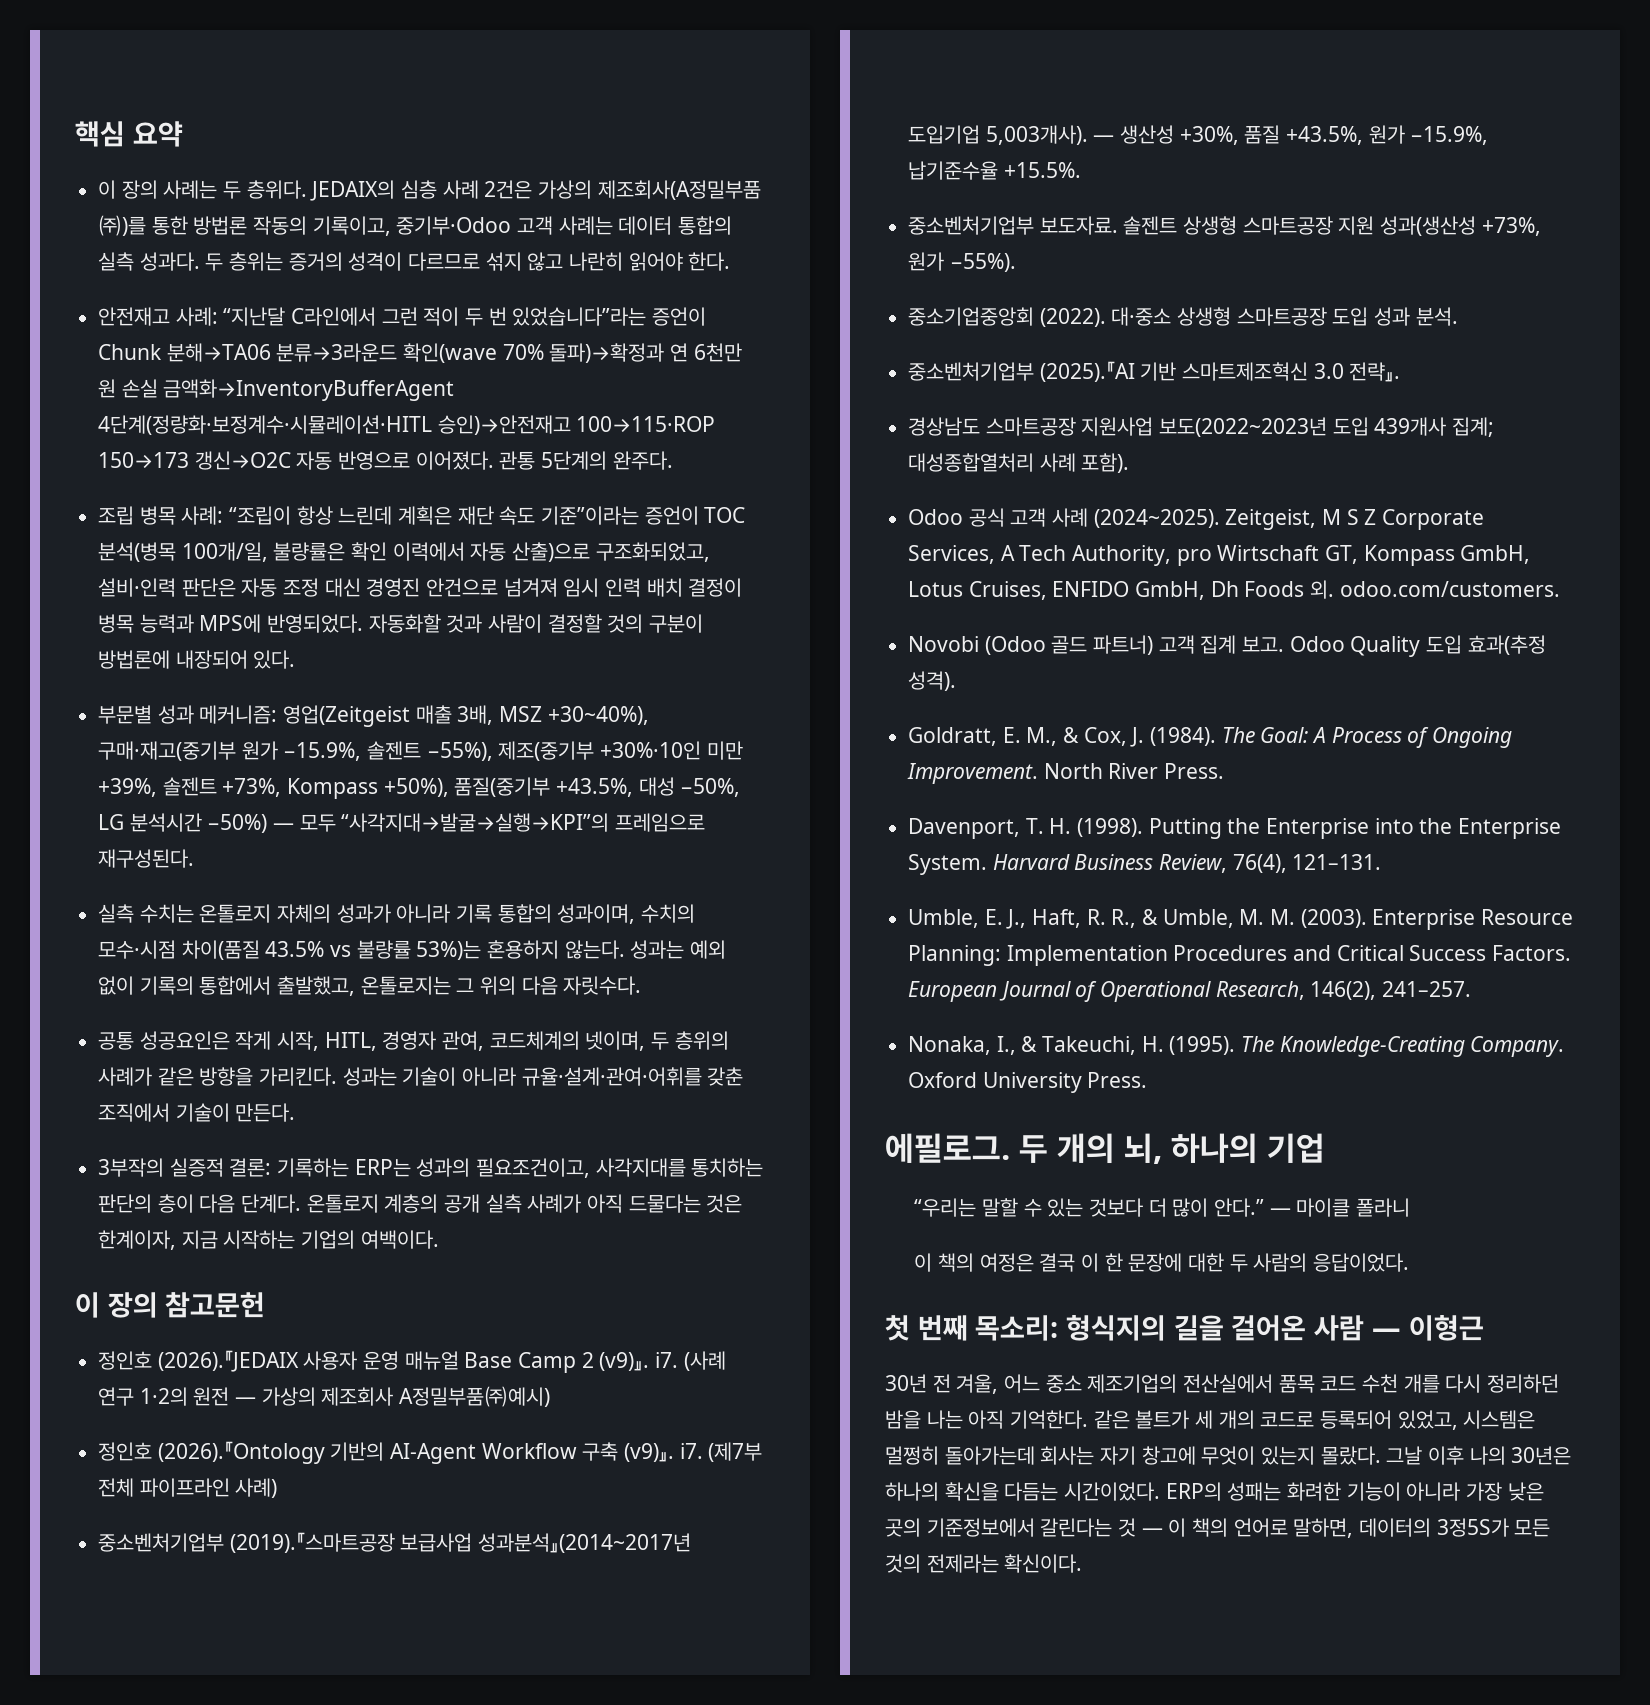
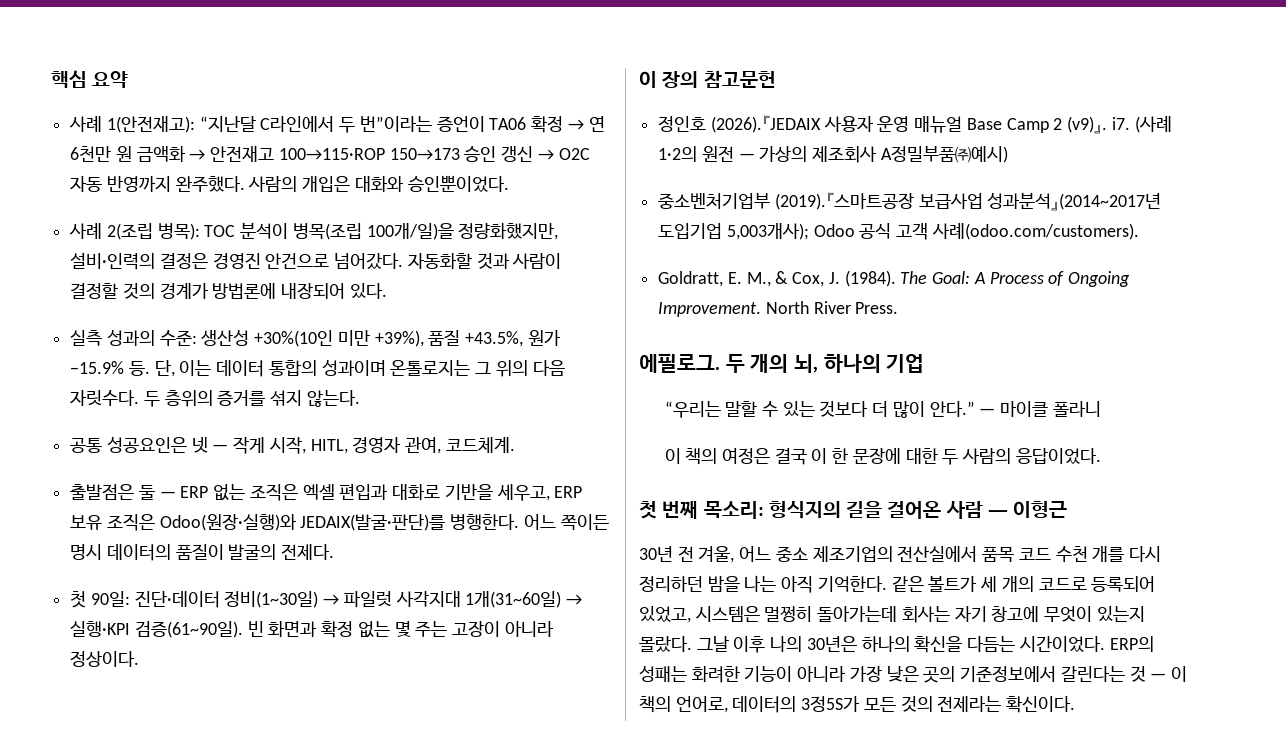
[98,180,761,201] [98,215,733,236] [98,252,731,271] [98,307,707,326] [98,343,742,363] [98,379,455,401] [98,415,716,435] [98,451,673,470] [98,506,746,525] [98,542,710,562] [98,578,743,597] [98,614,364,633] 이 장의 사례는 두 층위다. JEDAIX의 심층 사례 2건은 가상의 제조회사(A정밀부품㈜)를 통한 방법론 작동의 기록이고, 중기부·Odoo 고객 사례는 데이터 통합의 실측 성과다. 두 층위는 증거의 성격이 다르므로 섞지 않고 나란히 읽어야 한다. // 안전재고 사례: “지난달 C라인에서 그런 적이 두 번 있었습니다”라는 증언이 Chunk 분해→TA06 분류→3라운드 확인(wave 70% 돌파)→확정과 연 6천만 원 손실 금액화→InventoryBufferAgent 4단계(정량화·보정계수·시뮬레이션·HITL 승인)→안전재고 100→115·ROP 150→173 갱신→O2C 자동 반영으로 이어졌다. 관통 5단계의 완주다. // 조립 병목 사례: “조립이 항상 느린데 계획은 재단 속도 기준”이라는 증언이 TOC 분석(병목 100개/일, 불량률은 확인 이력에서 자동 산출)으로 구조화되었고, 설비·인력 판단은 자동 조정 대신 경영진 안건으로 넘겨져 임시 인력 배치 결정이 병목 능력과 MPS에 반영되었다. -> [69,115,605,133] [70,145,590,163] [70,175,509,193] [69,222,559,240] [70,252,404,270] 사례 1(안전재고): “지난달 C라인에서 두 번”이라는 증언이 TA06 확정 → 연 6천만 원 금액화 → 안전재고 100→115·ROP 150→173 승인 갱신 → O2C 자동 반영까지 완주했다. 사람의 개입은 대화와 승인뿐이었다. // 사례 2(조립 병목): TOC 분석이 병목(조립 100개/일)을 정량화했지만, 설비·인력의 결정은 경영진 안건으로 넘어갔다.
[649,614,704,633] 구분이 -> [159,282,209,299] 경계가
[98,705,649,727] [98,741,743,761] [98,777,741,799] [98,813,706,833] [98,849,195,868] [98,904,696,924] [98,940,727,960] [98,976,356,996] 부문별 성과 메커니즘: 영업(Zeitgeist 매출 3배, MSZ +30~40%), 구매·재고(중기부 원가 −15.9%, 솔젠트 −55%), 제조(중기부 +30%·10인 미만 +39%, 솔젠트 +73%, Kompass +50%), 품질(중기부 +43.5%, 대성 −50%, LG 분석시간 −50%) — 모두 “사각지대→발굴→실행→KPI”의 프레임으로 재구성된다. // 실측 수치는 온톨로지 자체의 성과가 아니라 기록 통합의 성과이며, 수치의 모수·시점 차이(품질 43.5% vs 불량률 53%)는 혼용하지 않는다. 성과는 예외 없이 기록의 통합에서 출발했고, -> [70,330,561,347] [70,360,386,377] 실측 성과의 수준: 생산성 +30%(10인 미만 +39%), 품질 +43.5%, 원가 −15.9% 등. 단, 이는 데이터 통합의 성과이며
(642, 985) none -> [143,390,360,407] 두 층위의 증거를 섞지 않는다.
(230, 1040) none -> [191,437,229,453] 넷 —
[489,1031,729,1051] [98,1067,744,1086] [98,1103,296,1122] [98,1158,764,1178] [98,1194,743,1213] [98,1230,439,1250] 코드체계의 넷이며, 두 층위의 사례가 같은 방향을 가리킨다. 성과는 기술이 아니라 규율·설계·관여·어휘를 갖춘 조직에서 기술이 만든다. // 3부작의 실증적 결론: 기록하는 ERP는 성과의 필요조건이고, 사각지대를 통치하는 판단의 층이 다음 단계다. 온톨로지 계층의 공개 실측 사례가 아직 드물다는 것은 한계이자, 지금 시작하는 기업의 여백이다. -> [445,436,515,453] [70,483,583,501] [70,514,609,531] [70,544,335,561] [70,591,583,608] [70,620,554,638] [70,651,140,667] 코드체계. // 출발점은 둘 — ERP 없는 조직은 엑셀 편입과 대화로 기반을 세우고, ERP 보유 조직은 Odoo(원장·실행)와 JEDAIX(발굴·판단)를 병행한다. 어느 쪽이든 명시 데이터의 품질이 발굴의 전제다. // 첫 90일: 진단·데이터 정비(1~30일) → 파일럿 사각지대 1개(31~60일) → 실행·KPI 검증(61~90일). 빈 화면과 확정 없는 몇 주는 고장이 아니라 정상이다.
[98,1387,135,1406] 연구 -> (1172, 124) none
[98,1441,763,1464] [98,1478,278,1498] // 정인호 (2026).『Ontology 기반의 AI-Agent Workflow 구축 (v9)』. i7. (제7부 전체 파이프라인 사례) -> (1008, 154) none
[985,125,1489,145] [908,161,1081,180] [908,216,1541,236] [908,252,1016,272] [908,307,1458,327] [908,361,1401,382] [908,417,1495,437] [908,453,1130,473] [908,508,1485,530] [908,545,1531,566] [908,580,1560,600] [908,635,1546,657] [908,671,957,691] 5,003개사). — 생산성 +30%, 품질 +43.5%, 원가 −15.9%, 납기준수율 +15.5%. // 중소벤처기업부 보도자료. 솔젠트 상생형 스마트공장 지원 성과(생산성 +73%, 원가 −55%). // 중소기업중앙회 (2022). 대·중소 상생형 스마트공장 도입 성과 분석. // 중소벤처기업부 (2025).『AI 기반 스마트제조혁신 3.0 전략』. // 경상남도 스마트공장 지원사업 보도(2022~2023년 도입 439개사 집계; 대성종합열처리 사례 포함). // Odoo 공식 고객 사례 (2024~2025). Zeitgeist, M S Z Corporate Services, A Tech Authority, pro Wirtschaft GT, Kompass GmbH, Lotus Cruises, ENFIDO GmbH, Dh Foods 외. odoo.com/customers. // Novobi (Odoo 골드 파트너) 고객 집계 보고. Odoo Quality 도입 효과(추정 성격). -> [726,223,1139,240] 5,003개사); Odoo 공식 고객 사례(odoo.com/customers).
[908,818,1562,839] [908,854,1382,875] [908,909,1574,930] [908,945,1572,966] [908,981,1472,1002] [908,1036,1565,1057] [908,1072,1148,1093] // Davenport, T. H. (1998). Putting the Enterprise into the Enterprise System. Harvard Business Review, 76(4), 121–131. // Umble, E. J., Haft, R. R., & Umble, M. M. (2003). Enterprise Resource Planning: Implementation Procedures and Critical Success Factors. European Journal of Operational Research, 146(2), 241–257. // Nonaka, I., & Takeuchi, H. (1995). The Knowledge-Creating Company. Oxford University Press. -> (899, 308) none
[1233,1518,1354,1538] 언어로 말하면, -> [675,696,728,713] 언어로,

